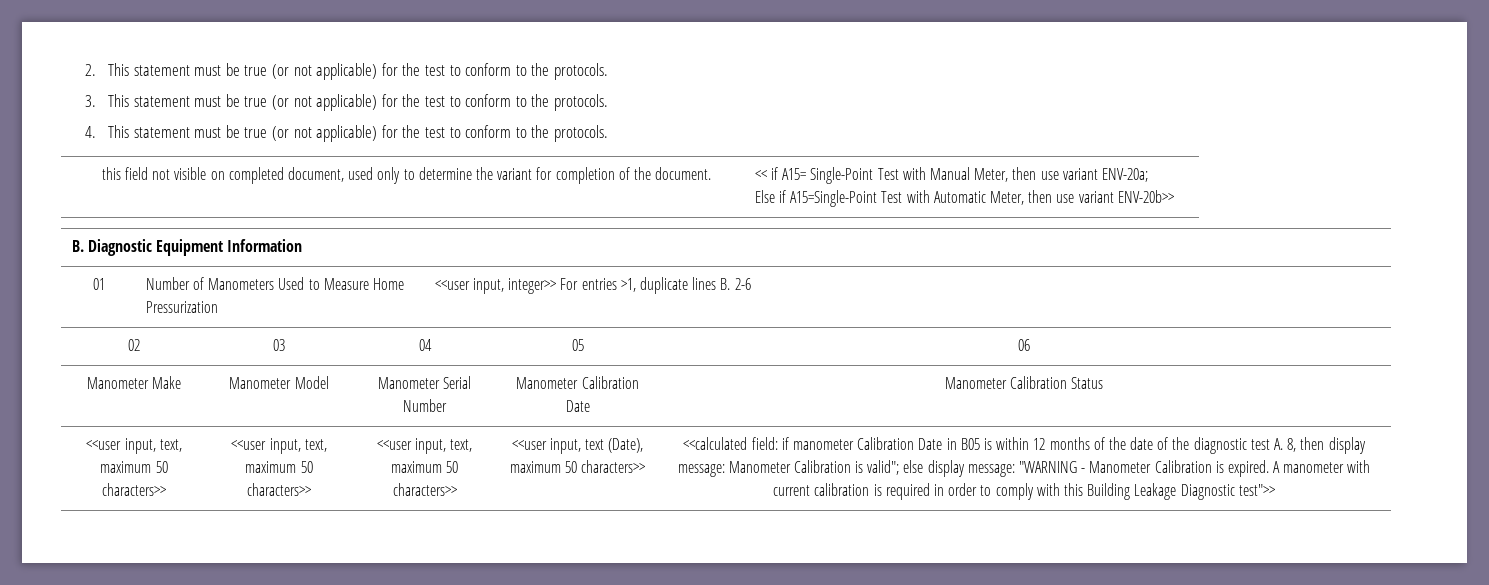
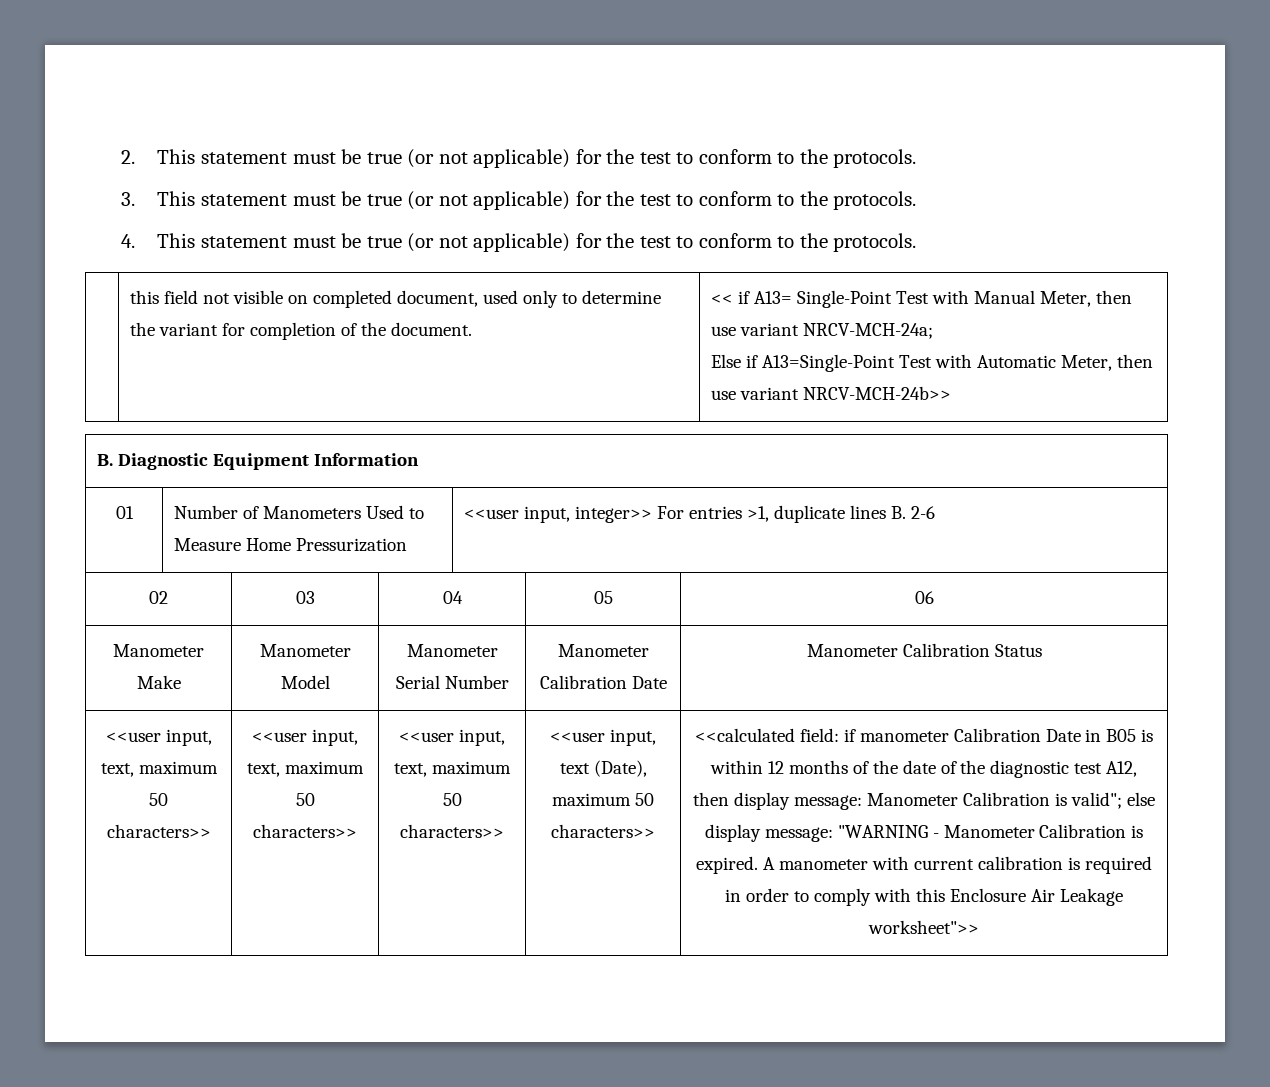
[782,168,807,180] A15= -> [753,291,792,304] A13=
[1101,168,1148,182] ENV-20a; -> [802,323,933,339] NRCV-MCH-24a;
[790,190,878,207] A15=Single-Point -> [761,354,895,372] A13=Single-Point
[1117,190,1174,203] ENV-20b>> -> [802,386,951,400] NRCV-MCH-24b>>
[1273,438,1297,452] A. 8, -> [1106,761,1138,777] A12,
[1087,483,1275,500] Building Leakage Diagnostic test">> -> [949,888,1123,906] [868,920,979,934] Enclosure Air Leakage worksheet">>

